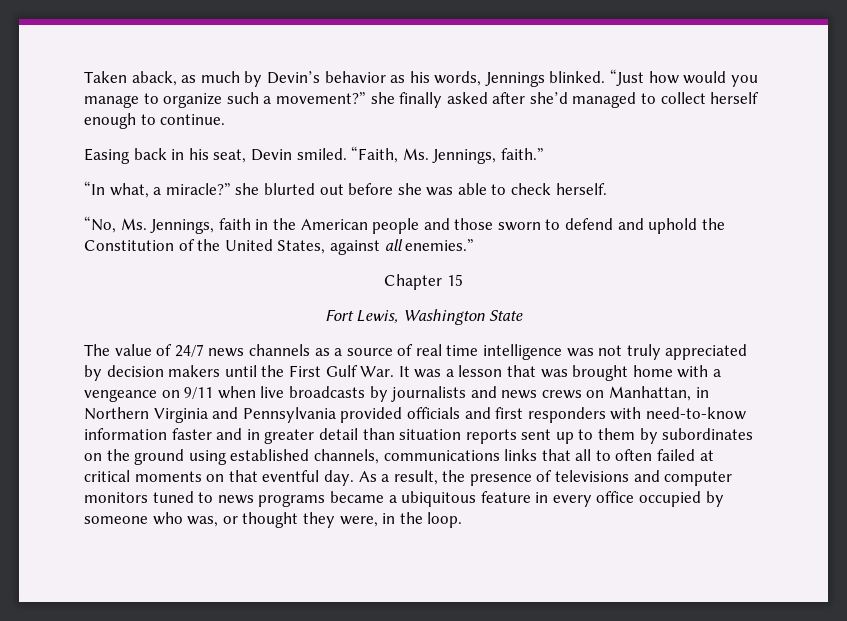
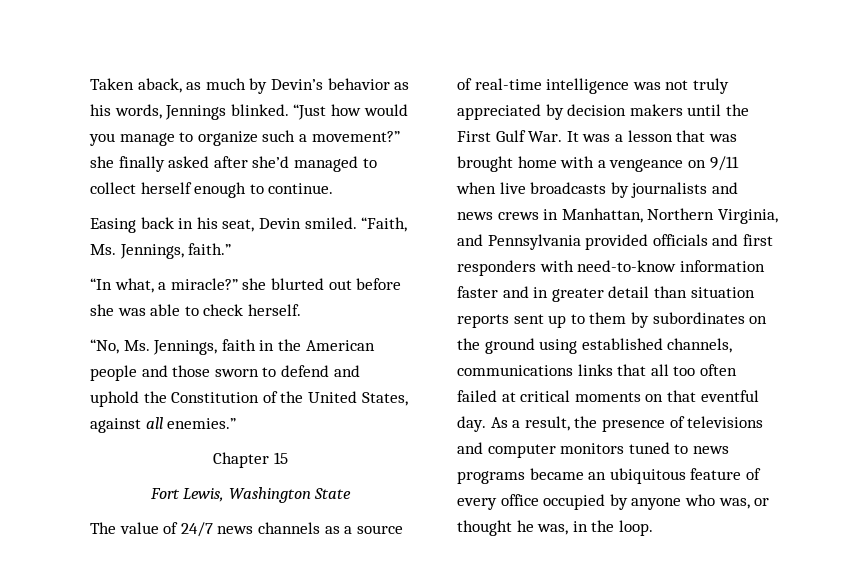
[415,344,479,356] real time -> [474,78,542,90] real-time
[586,386,709,401] [84,407,208,423] on Manhattan, in Northern Virginia -> [543,208,778,224] in Manhattan, Northern Virginia,
[595,450,611,461] to -> [673,366,696,376] too
[388,495,397,503] a -> [588,472,607,480] an
[535,492,549,503] in -> [745,468,761,480] of
[84,516,148,524] someone -> [631,498,682,510] anyone
[302,512,378,528] they were, -> [516,520,569,535] he was,

